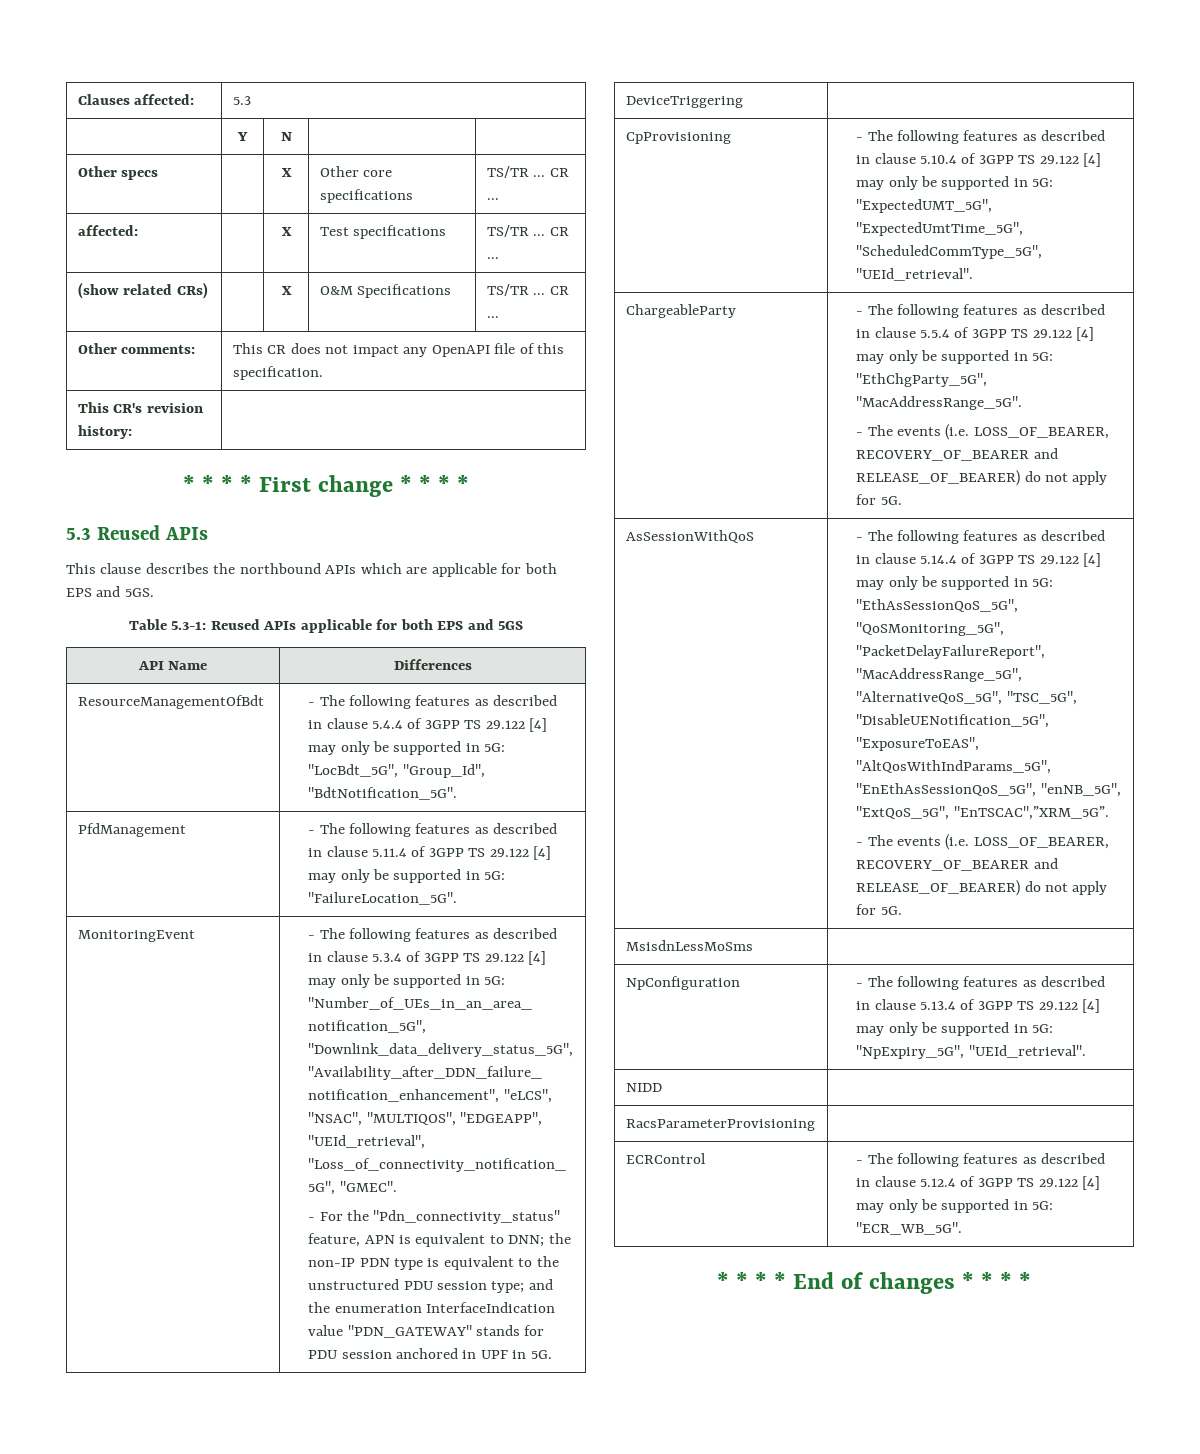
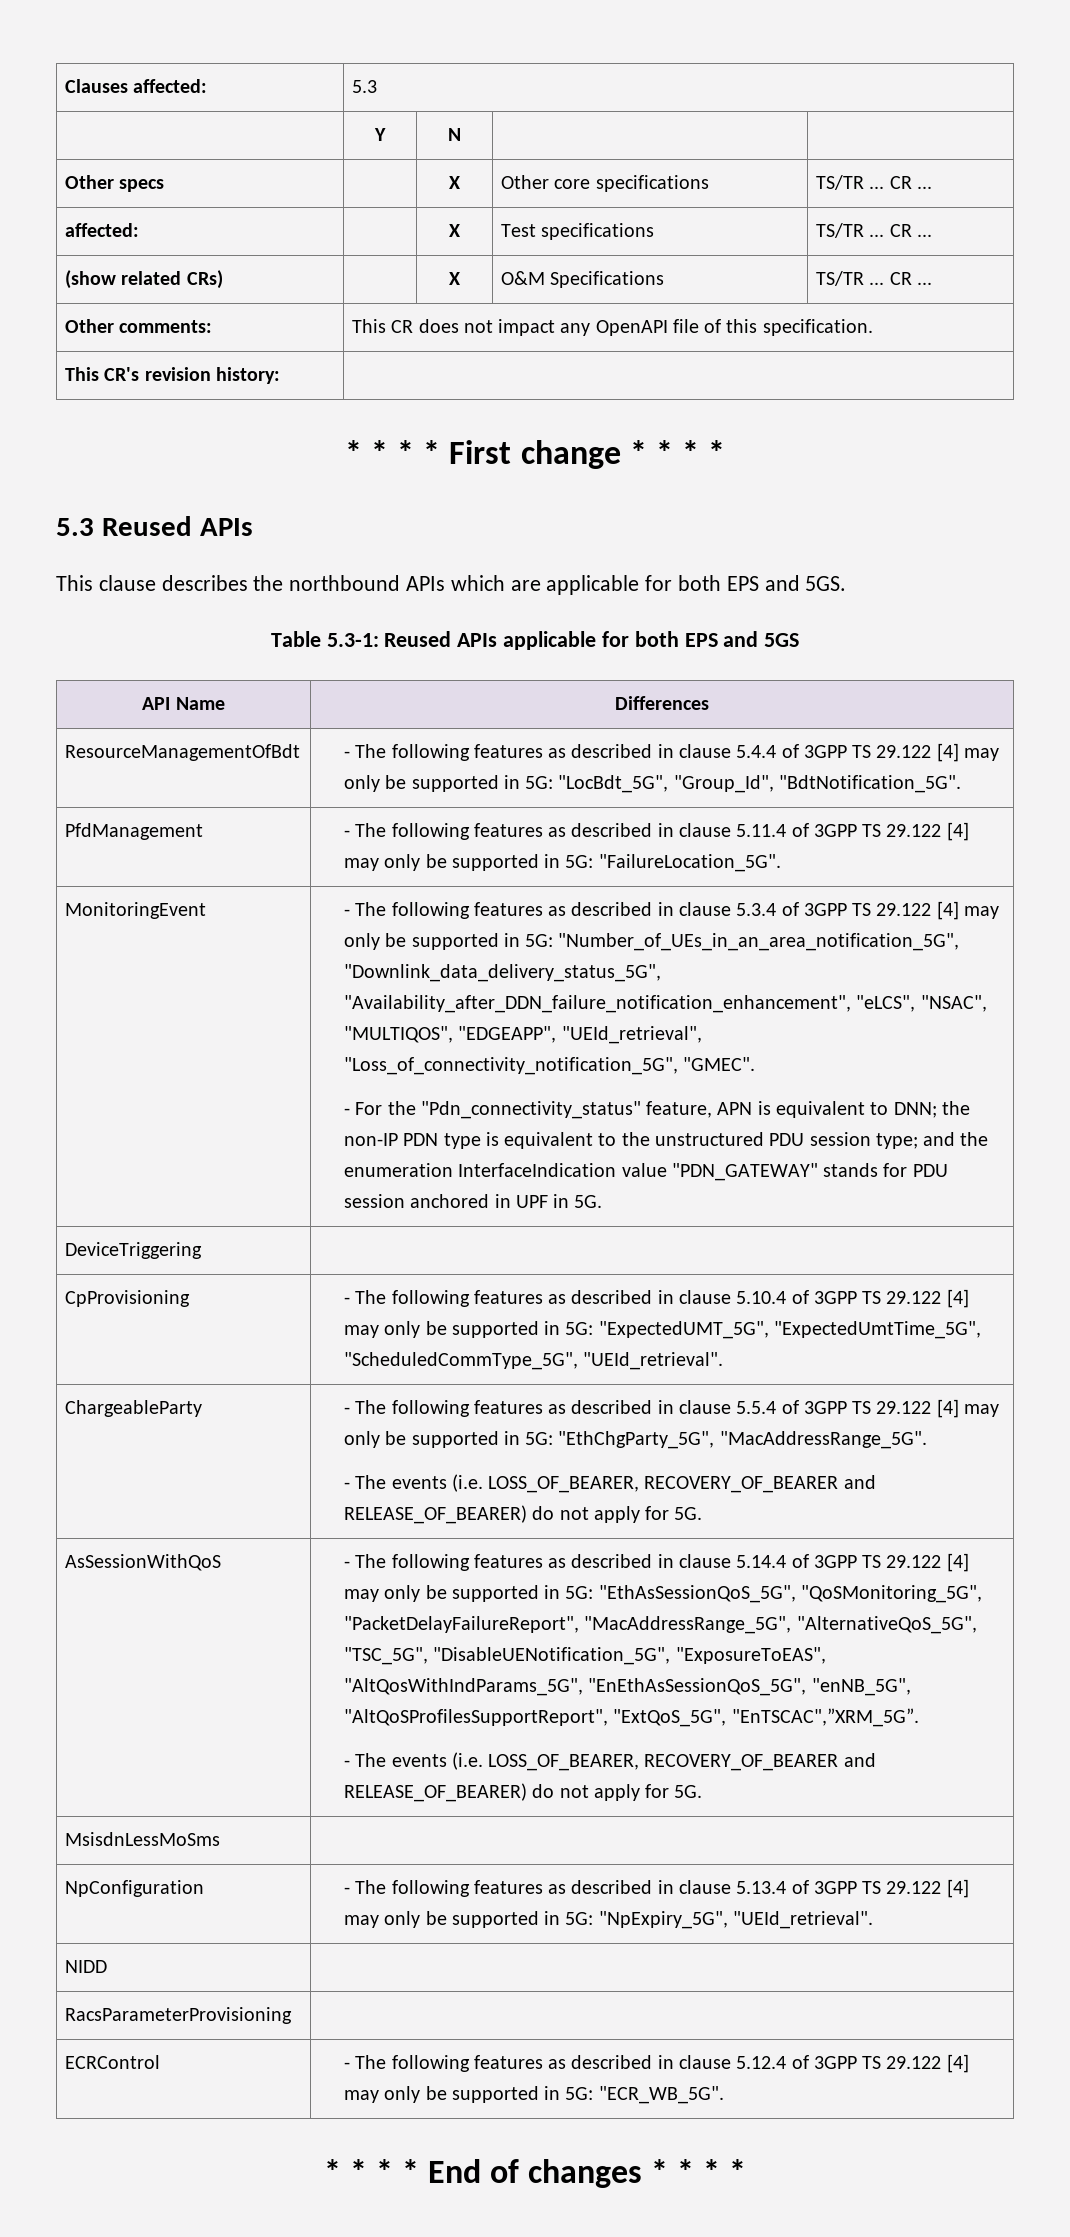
(1121, 790) none -> [344,1709,609,1726] "AltQoSProfilesSupportReport",

